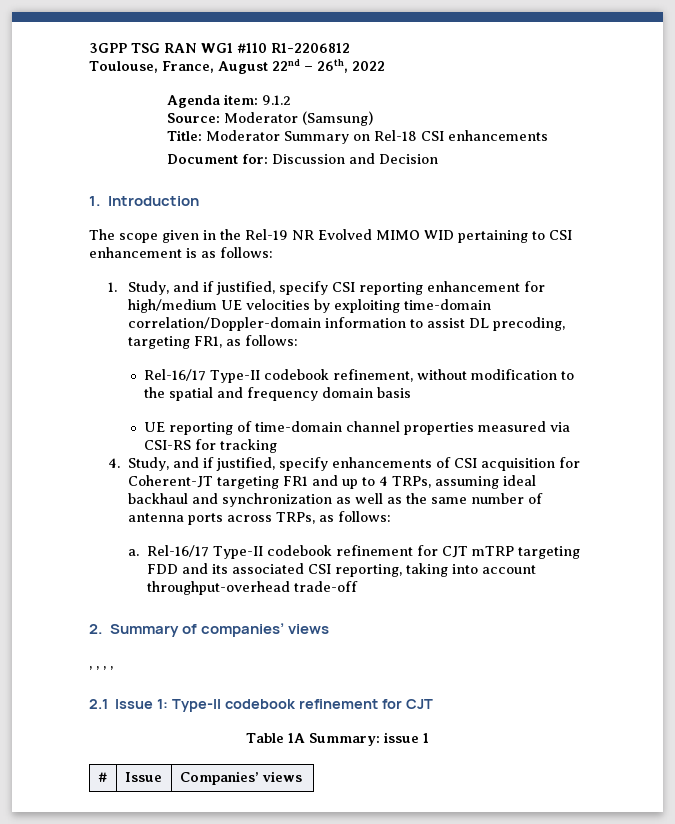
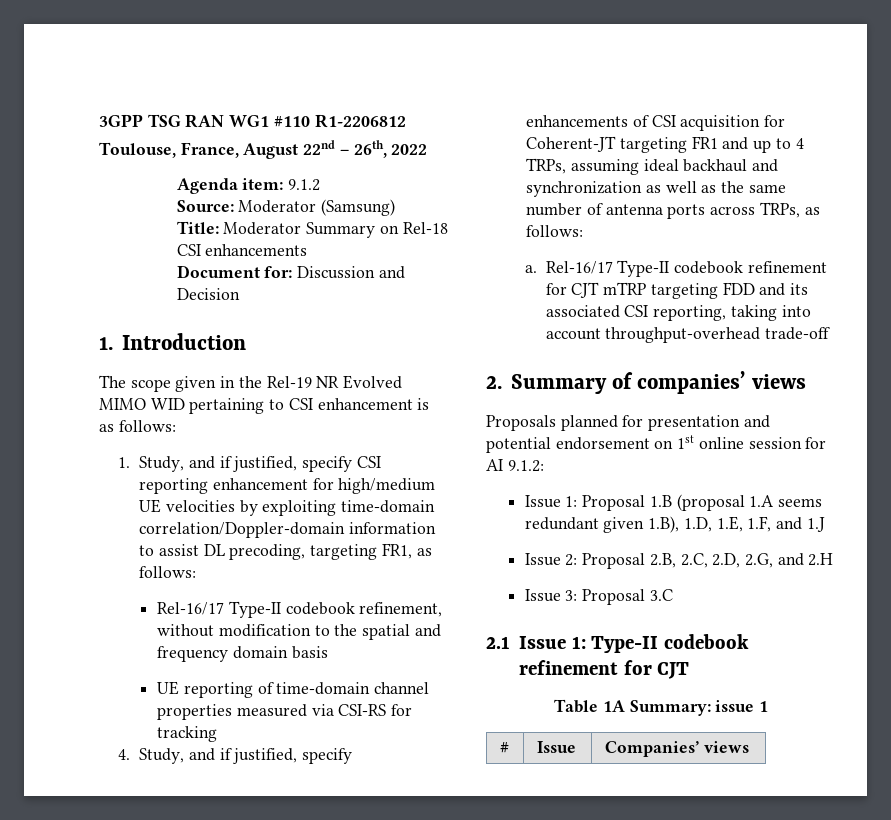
[89,666,113,670] , , , , -> [486,415,770,431] [486,435,827,453] [486,459,544,472] [524,494,823,511] [524,516,825,533] [524,553,834,569] [524,589,673,605] Proposals planned for presentation and potential endorsement on 1st online session for AI 9.1.2: // Issue 1: Proposal 1.B (proposal 1.A seems redundant given 1.B), 1.D, 1.E, 1.F, and 1.J // Issue 2: Proposal 2.B, 2.C, 2.D, 2.G, and 2.H // Issue 3: Proposal 3.C

